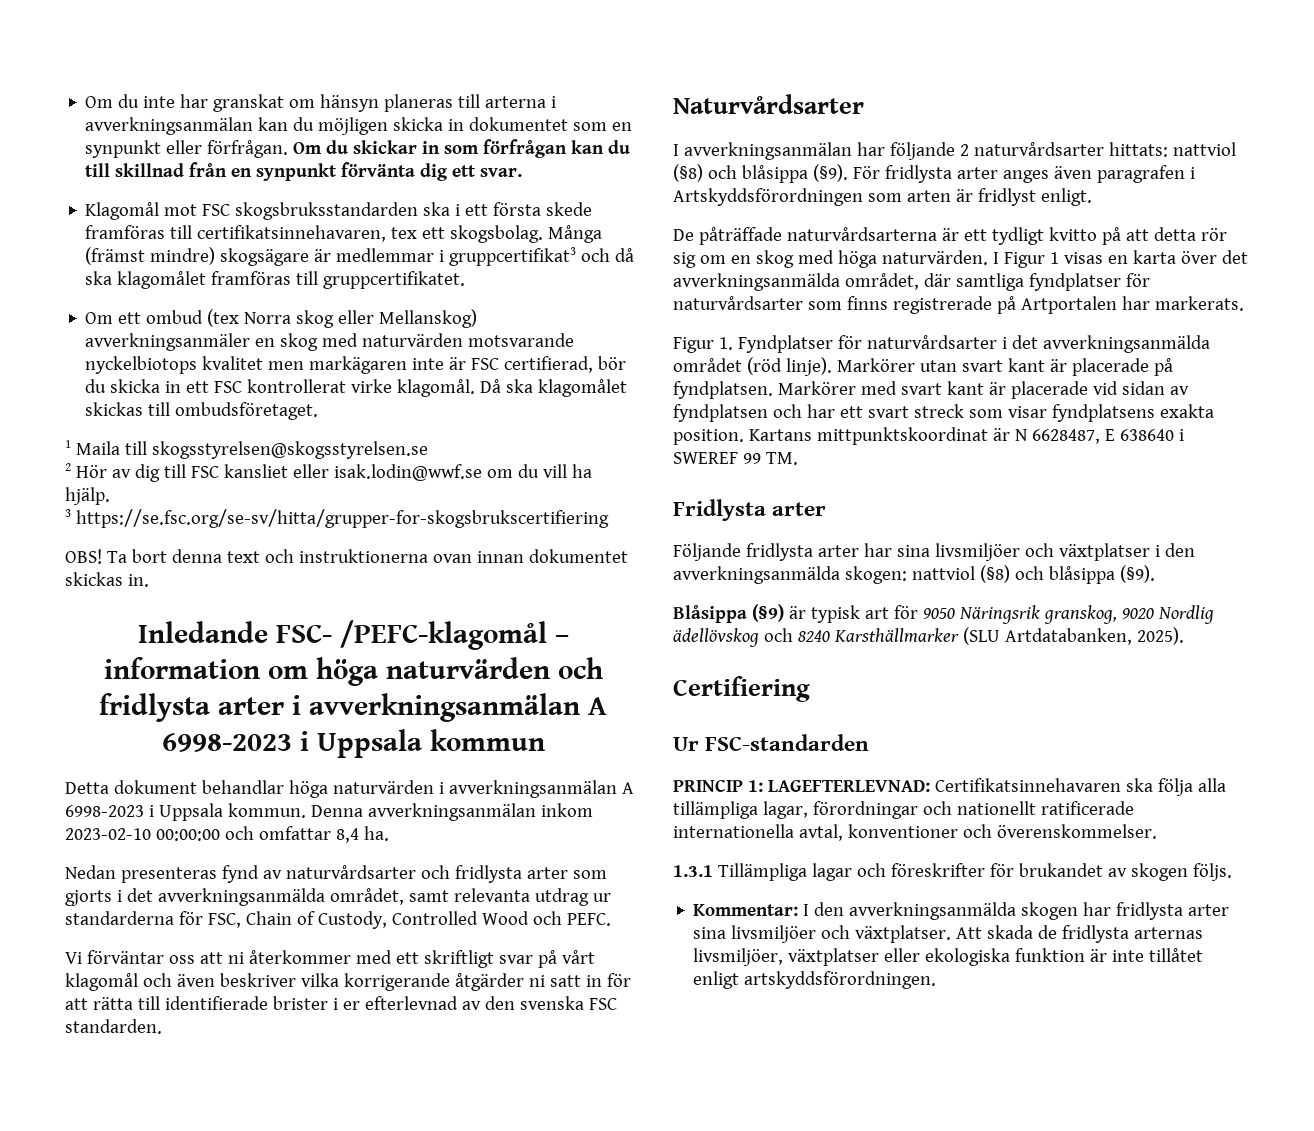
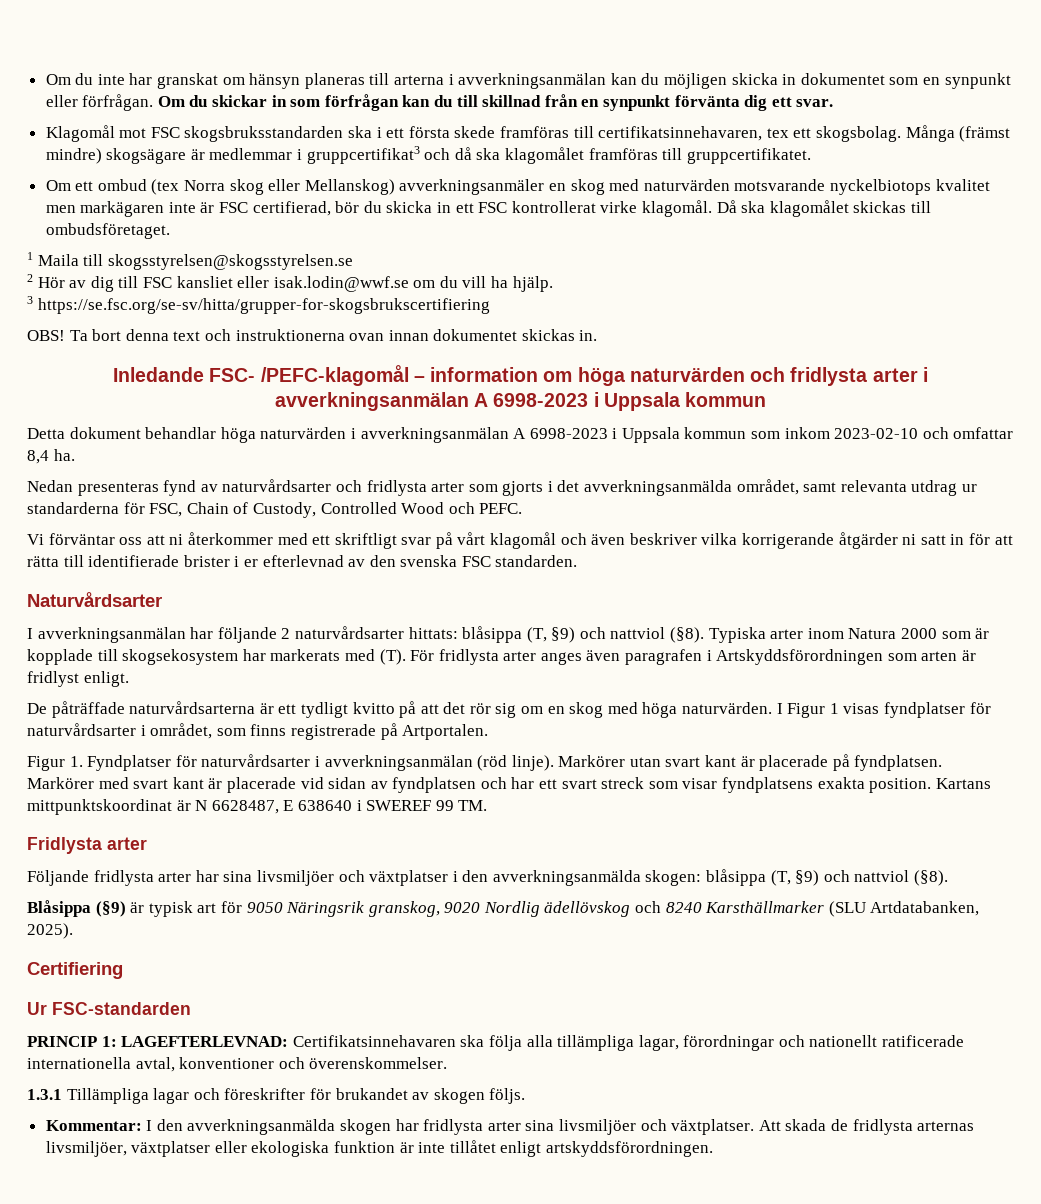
[227,803,536,821] kommun. Denna avverkningsanmälan -> [684,427,781,439] kommun som
[155,829,220,841] 00:00:00 -> (919, 433) none
[1172,142,1236,156] [673,164,848,183] nattviol (§8) och blåsippa (§9). -> [462,626,990,643] [27,649,406,665] blåsippa (T, §9) och nattviol (§8). Typiska arter inom Natura 2000 som är kopplade till skogsekosystem har markerats med (T).
[1153,227,1196,241] detta -> [443,702,466,714] det
[1107,250,1248,264] [673,273,1024,291] en karta över det avverkningsanmälda området, där samtliga -> (880, 708) none
(803, 303) none -> [140,723,213,739] i området,
[1020,296,1244,314] Artportalen har markerats. -> [402,724,489,740] Artportalen.
[1011,335,1210,353] [673,358,742,372] det avverkningsanmälda området -> [324,755,473,771] avverkningsanmälan
[911,565,1155,584] nattviol (§8) och blåsippa (§9). -> [706,869,949,886] blåsippa (T, §9) och nattviol (§8).

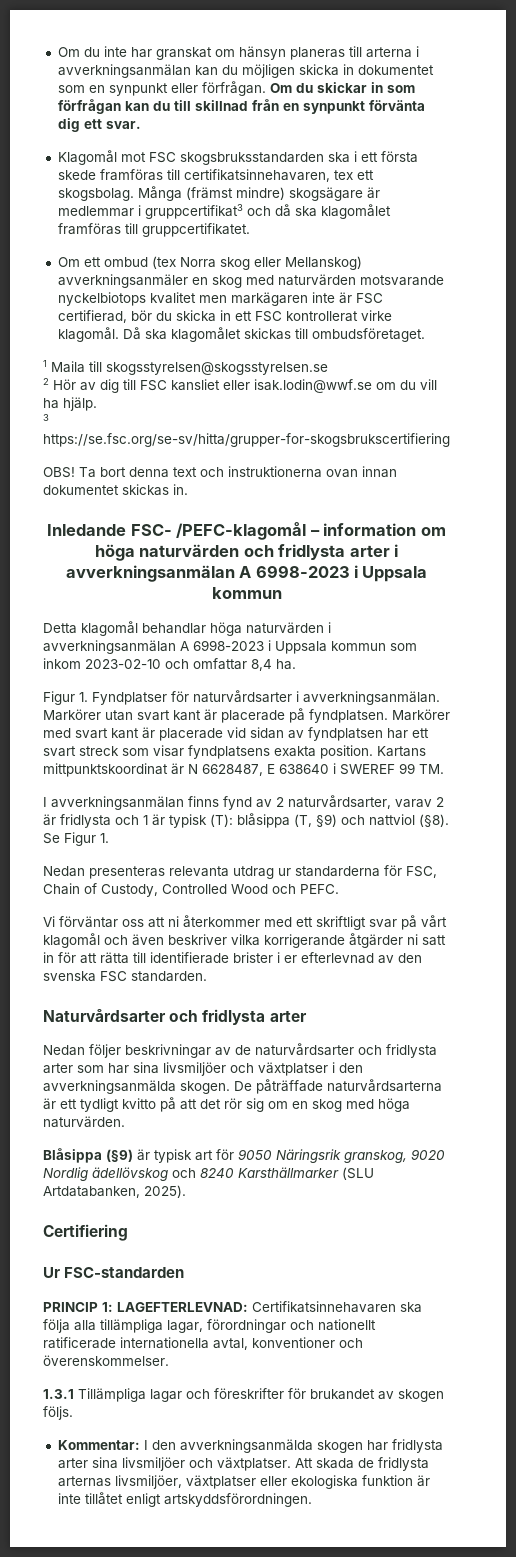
[69,427,141,439] dokument -> [81,621,138,636] klagomål
[27,479,837,496] Nedan presenteras fynd av naturvårdsarter och fridlysta arter som gjorts i det avverkningsanmälda området, samt -> [43,690,440,705] [43,708,450,723] [43,727,429,741] [43,745,426,759] [43,763,444,777] [43,795,444,810] [43,813,449,828] [43,832,109,846] [43,866,165,879] Figur 1. Fyndplatser för naturvårdsarter i avverkningsanmälan. Markörer utan svart kant är placerade på fyndplatsen. Markörer med svart kant är placerade vid sidan av fyndplatsen har ett svart streck som visar fyndplatsens exakta position. Kartans mittpunktskoordinat är N 6628487, E 638640 i SWEREF 99 TM. // I avverkningsanmälan finns fynd av 2 naturvårdsarter, varav 2 är fridlysta och 1 är typisk (T): blåsippa (T, §9) och nattviol (§8). Se Figur 1. // Nedan presenteras
[27,626,990,643] [27,649,977,665] [27,671,129,687] // I avverkningsanmälan har följande 2 naturvårdsarter hittats: blåsippa (T, §9) och nattviol (§8). Typiska arter inom Natura 2000 som är kopplade till skogsekosystem har markerats med (T). För fridlysta arter anges även paragrafen i Artskyddsförordningen som arten är fridlyst enligt. // -> [169,1009,307,1025] [43,1043,437,1058] [43,1062,363,1076] [43,1080,230,1094] och fridlysta arter // Nedan följer beskrivningar av de naturvårdsarter och fridlysta arter som har sina livsmiljöer och växtplatser i den avverkningsanmälda skogen.
[776,702,991,718] [27,723,489,740] [27,754,943,771] [27,777,991,793] [27,799,488,815] [27,837,147,854] [27,869,949,886] I Figur 1 visas fyndplatser för naturvårdsarter i området, som finns registrerade på Artportalen. // Figur 1. Fyndplatser för naturvårdsarter i avverkningsanmälan (röd linje). Markörer utan svart kant är placerade på fyndplatsen. Markörer med svart kant är placerade vid sidan av fyndplatsen och har ett svart streck som visar fyndplatsens exakta position. Kartans mittpunktskoordinat är N 6628487, E 638640 i SWEREF 99 TM. // Fridlysta arter // Följande fridlysta arter har sina livsmiljöer och växtplatser i den avverkningsanmälda skogen: blåsippa (T, §9) och nattviol (§8). -> (125, 1122) none

